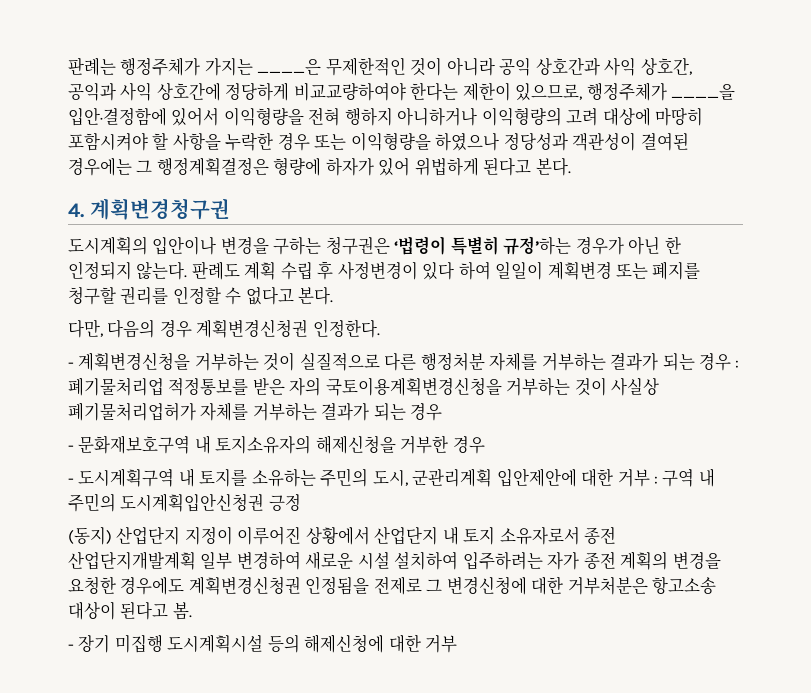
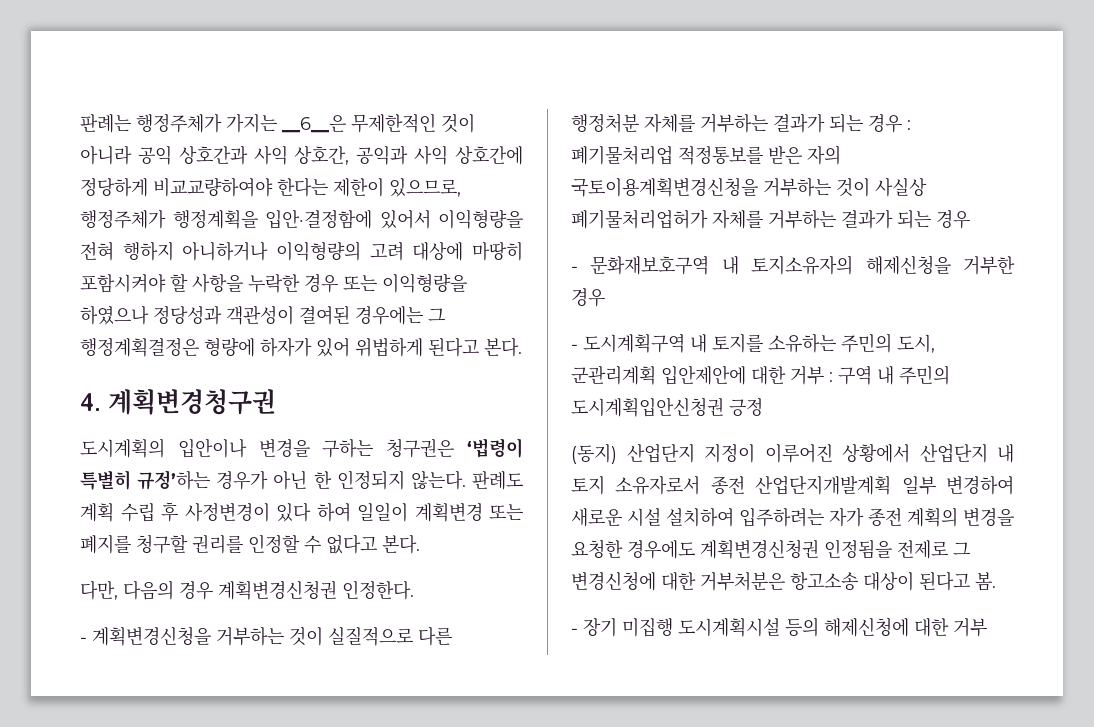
[257,59,322,75] ____은 -> [282,115,346,133] ▁6▁은
[671,84,736,100] ____을 -> [172,210,258,229] 행정계획을

